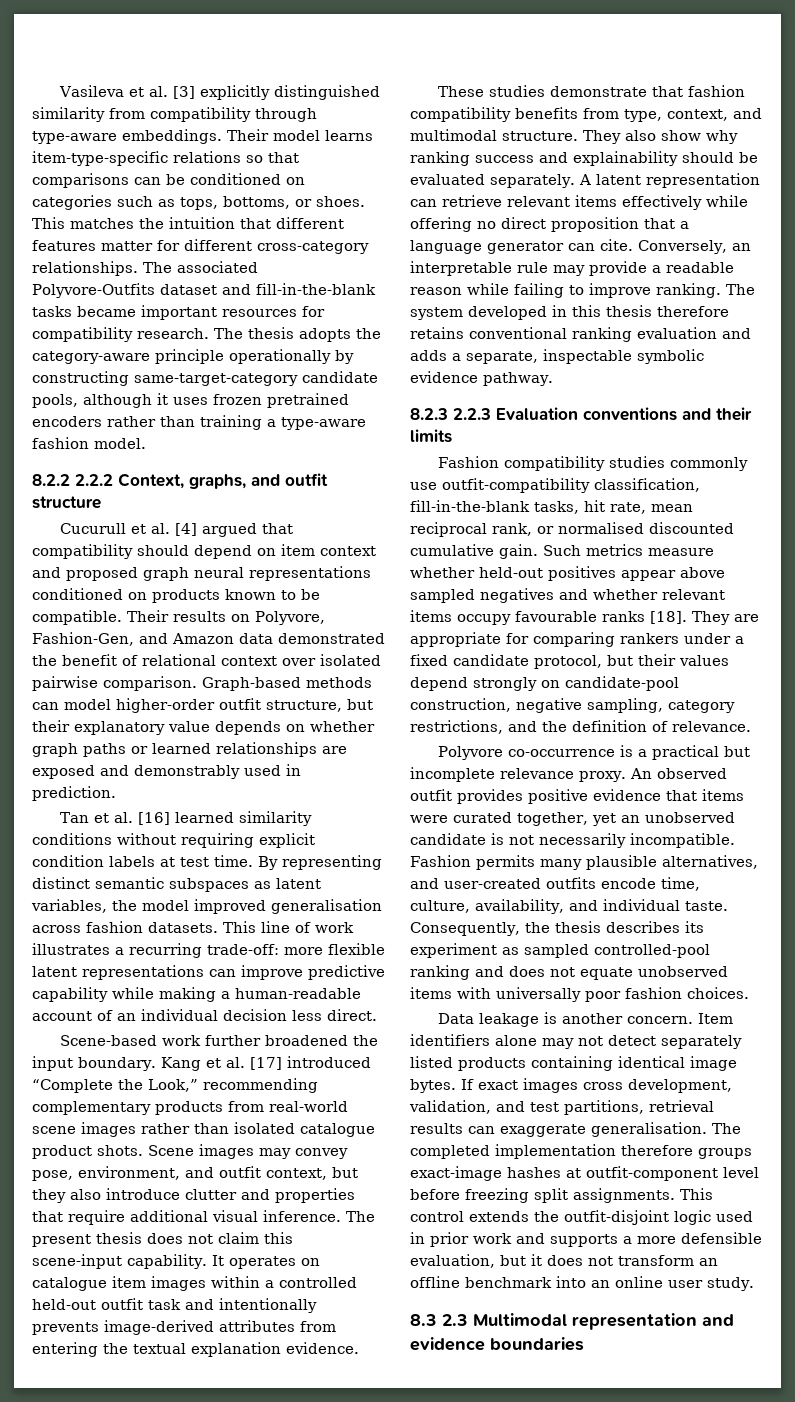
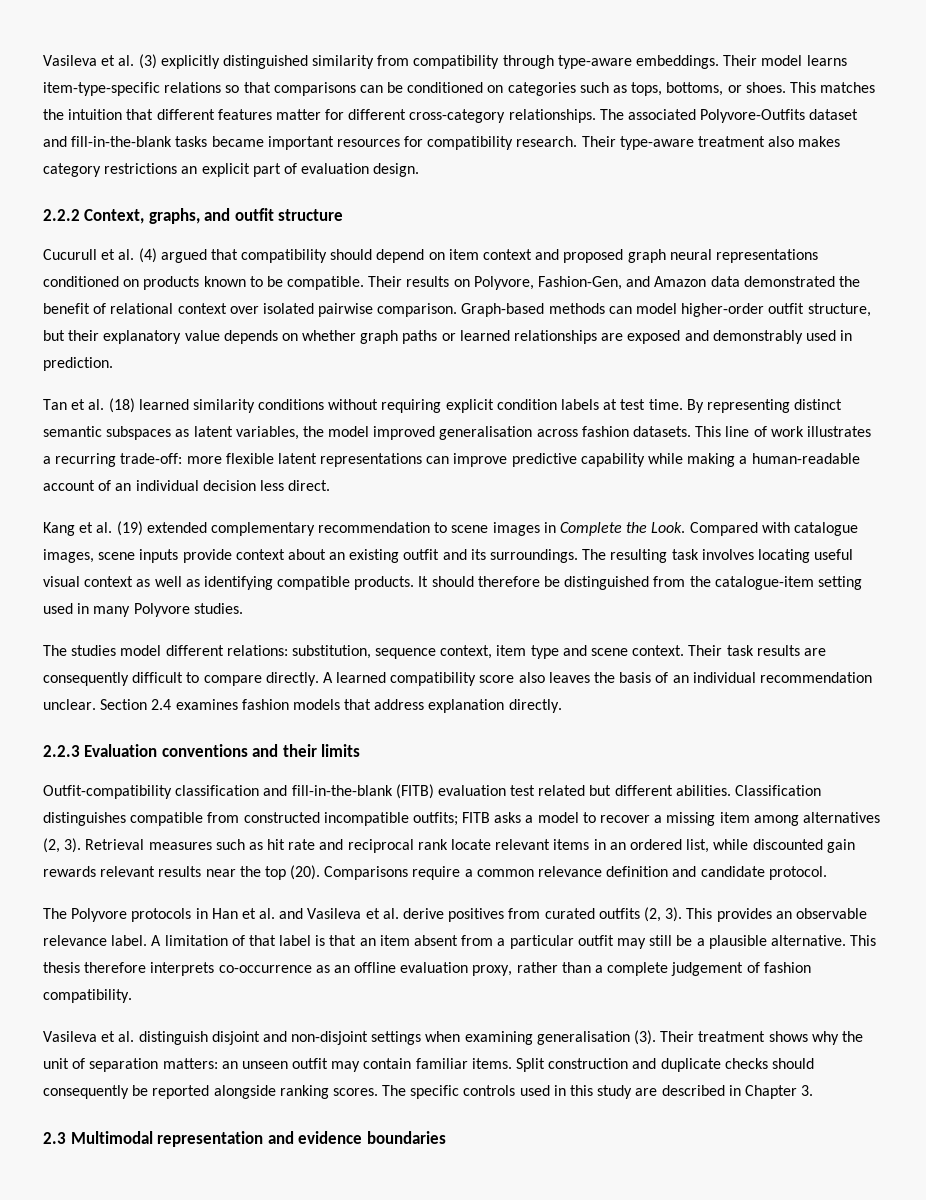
[58,85,195,99] Vasileva et al. [3] -> [43,54,157,69] Vasileva et al. (3)
[214,327,381,342] [32,349,354,364] [32,371,378,386] [32,393,349,408] [32,415,366,430] [32,437,146,449] [32,474,70,486] The thesis adopts the category-aware principle operationally by constructing same-target-category candidate pools, although it uses frozen pretrained encoders rather than training a type-aware fashion model. // 8.2.2 -> [581,136,841,150] [43,163,420,177] Their type-aware treatment also makes category restrictions an explicit part of evaluation design. //
[174,523,197,536] [4] -> [138,248,157,263] (4)
[137,812,170,825] [16] -> [108,398,135,413] (18)
[59,1035,378,1046] [32,1056,371,1071] [32,1078,318,1093] [32,1101,348,1115] [32,1122,375,1137] [32,1144,348,1159] [32,1166,358,1181] [32,1188,355,1203] [32,1210,375,1225] [32,1232,293,1247] [32,1254,320,1269] [32,1276,357,1291] [32,1298,317,1313] [32,1320,336,1335] [32,1342,359,1357] [437,85,745,97] [410,107,762,122] [410,129,738,144] [410,151,758,166] [410,173,760,188] [410,195,748,210] [410,217,689,232] [410,239,751,254] [410,261,734,276] [410,283,755,298] [410,305,729,320] [410,327,751,342] [410,349,704,364] [410,371,553,386] [410,408,448,420] Scene-based work further broadened the input boundary. Kang et al. [17] introduced “Complete the Look,” recommending complementary products from real-world scene images rather than isolated catalogue product shots. Scene images may convey pose, environment, and outfit context, but they also introduce clutter and properties that require additional visual inference. The present thesis does not claim this scene-input capability. It operates on catalogue item images within a controlled held-out outfit task and intentionally prevents image-derived attributes from entering the textual explanation evidence. // These studies demonstrate that fashion compatibility benefits from type, context, and multimodal structure. They also show why ranking success and explainability should be evaluated separately. A latent representation can retrieve relevant items effectively while offering no direct proposition that a language generator can cite. Conversely, an interpretable rule may provide a readable reason while failing to improve ranking. The system developed in this thesis therefore retains conventional ranking evaluation and adds a separate, inspectable symbolic evidence pathway. // 8.2.3 -> [43,521,858,536] [43,549,854,563] [43,576,862,590] [43,603,243,617] [43,645,826,659] [43,672,872,686] [43,699,562,713] Kang et al. (19) extended complementary recommendation to scene images in Complete the Look. Compared with catalogue images, scene inputs provide context about an existing outfit and its surroundings. The resulting task involves locating useful visual context as well as identifying compatible products. It should therefore be distinguished from the catalogue-item setting used in many Polyvore studies. // The studies model different relations: substitution, sequence context, item type and scene context. Their task results are consequently difficult to compare directly. A learned compatibility score also leaves the basis of an individual recommendation unclear. Section 2.4 examines fashion models that address explanation directly. //
[437,456,748,471] [410,478,700,493] [410,500,693,514] [410,522,734,537] [410,544,714,559] [410,566,725,581] [410,588,725,603] [410,610,759,625] [410,632,744,647] [410,654,729,669] [410,676,679,691] [410,698,735,713] [410,720,751,734] [437,745,750,760] [410,767,727,782] [410,789,744,804] [410,812,735,826] [410,833,735,848] [410,855,758,870] [410,877,700,891] [410,899,728,914] [410,921,704,936] [410,943,710,958] [410,965,728,980] [410,987,749,1002] [437,1012,733,1027] [410,1034,742,1049] [410,1056,737,1071] [410,1078,732,1093] [409,1100,714,1115] [410,1122,741,1137] [410,1144,752,1159] [410,1166,759,1181] [410,1188,713,1203] [410,1210,753,1225] [410,1232,762,1247] [410,1254,718,1268] [410,1276,754,1291] [410,1314,437,1326] Fashion compatibility studies commonly use outfit-compatibility classification, fill-in-the-blank tasks, hit rate, mean reciprocal rank, or normalised discounted cumulative gain. Such metrics measure whether held-out positives appear above sampled negatives and whether relevant items occupy favourable ranks [18]. They are appropriate for comparing rankers under a fixed candidate protocol, but their values depend strongly on candidate-pool construction, negative sampling, category restrictions, and the definition of relevance. // Polyvore co-occurrence is a practical but incomplete relevance proxy. An observed outfit provides positive evidence that items were curated together, yet an unobserved candidate is not necessarily incompatible. Fashion permits many plausible alternatives, and user-created outfits encode time, culture, availability, and individual taste. Consequently, the thesis describes its experiment as sampled controlled-pool ranking and does not equate unobserved items with universally poor fashion choices. // Data leakage is another concern. Item identifiers alone may not detect separately listed products containing identical image bytes. If exact images cross development, validation, and test partitions, retrieval results can exaggerate generalisation. The completed implementation therefore groups exact-image hashes at outfit-component level before freezing split assignments. This control extends the outfit-disjoint logic used in prior work and supports a more defensible evaluation, but it does not transform an offline benchmark into an online user study. // 8.3 -> [43,784,822,799] [43,812,880,826] [43,838,855,853] [43,865,827,880] [43,907,867,922] [43,935,877,949] [43,962,811,976] [43,989,132,1003] [43,1030,863,1045] [43,1058,814,1072] [43,1085,814,1099] Outfit-compatibility classification and fill-in-the-blank (FITB) evaluation test related but different abilities. Classification distinguishes compatible from constructed incompatible outfits; FITB asks a model to recover a missing item among alternatives (2, 3). Retrieval measures such as hit rate and reciprocal rank locate relevant items in an ordered list, while discounted gain rewards relevant results near the top (20). Comparisons require a common relevance definition and candidate protocol. // The Polyvore protocols in Han et al. and Vasileva et al. derive positives from curated outfits (2, 3). This provides an observable relevance label. A limitation of that label is that an item absent from a particular outfit may still be a plausible alternative. This thesis therefore interprets co-occurrence as an offline evaluation proxy, rather than a complete judgement of fashion compatibility. // Vasileva et al. distinguish disjoint and non-disjoint settings when examining generalisation (3). Their treatment shows why the unit of separation matters: an unseen outfit may contain familiar items. Split construction and duplicate checks should consequently be reported alongside ranking scores. The specific controls used in this study are described in Chapter 3. //

